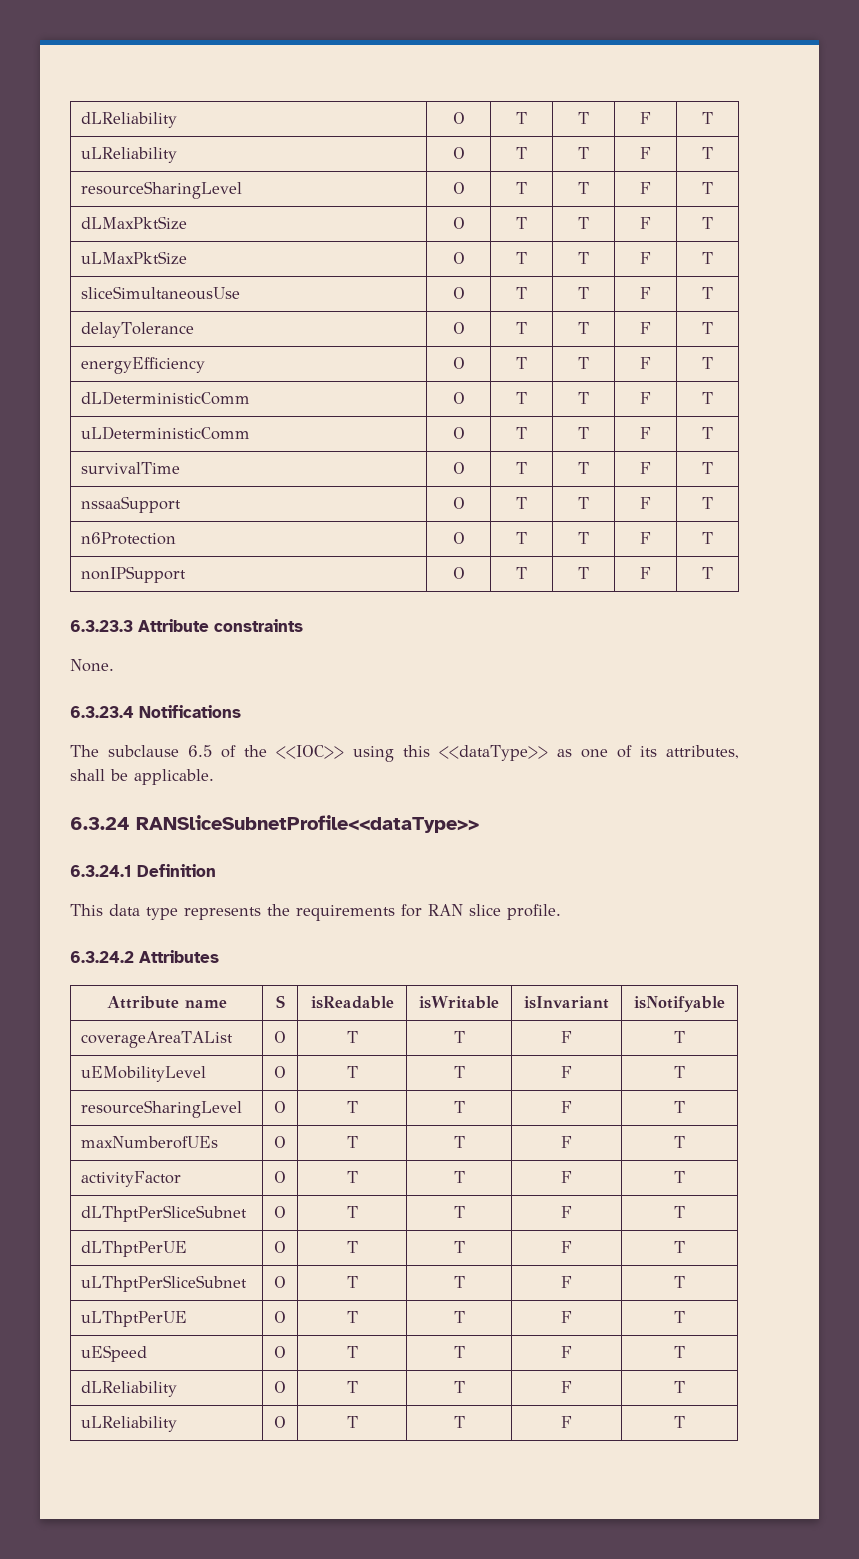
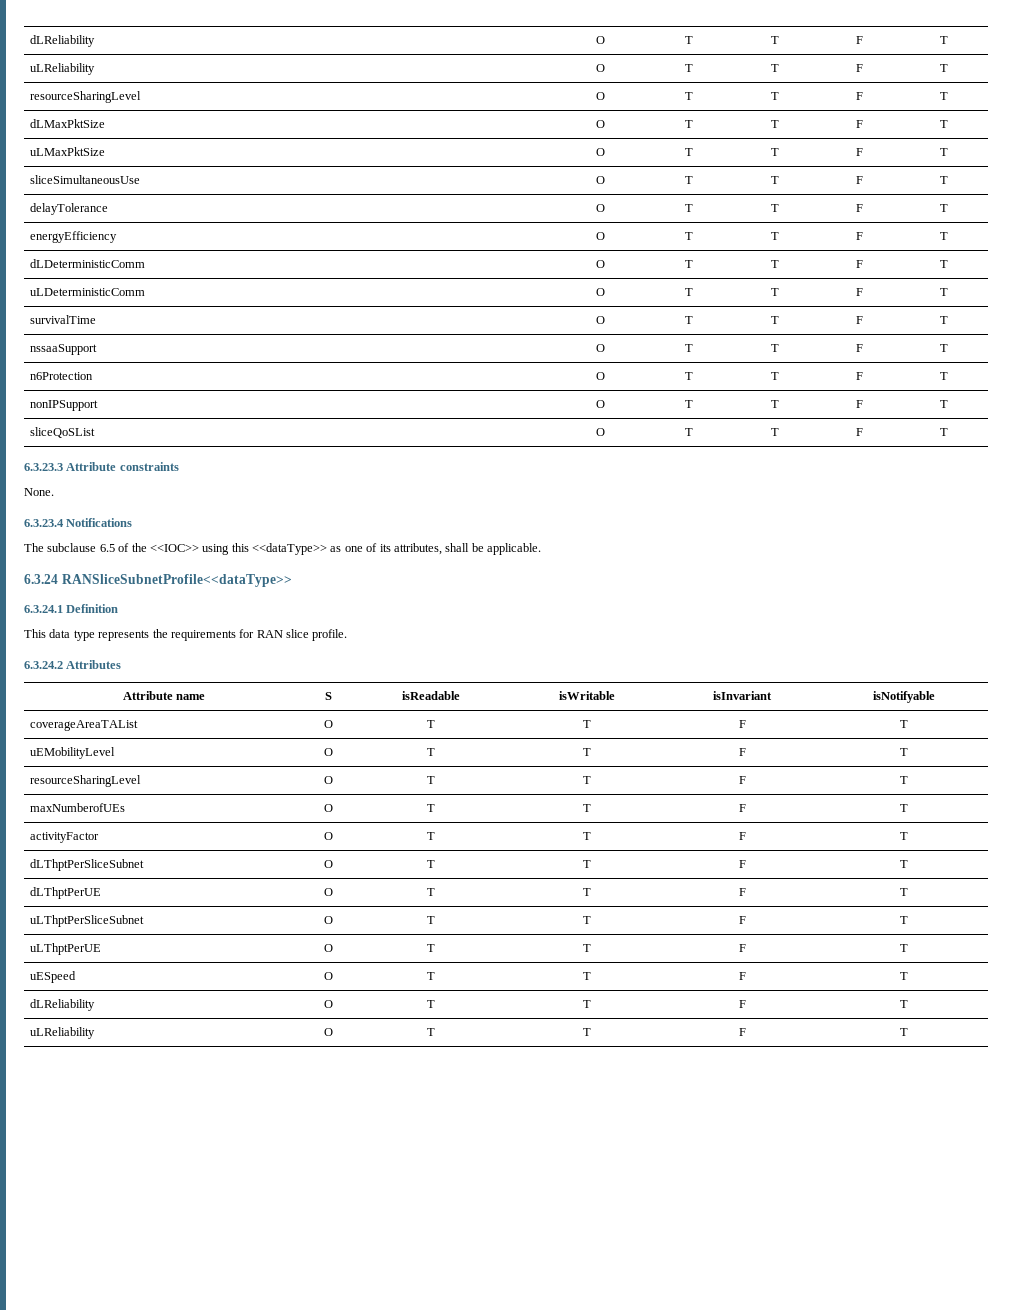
(713, 573) none -> [29,427,95,438] [595,428,605,436] [684,428,693,436] [771,428,779,436] [856,428,863,436] [940,428,948,436] // sliceQoSList | O | T | T | F | T

